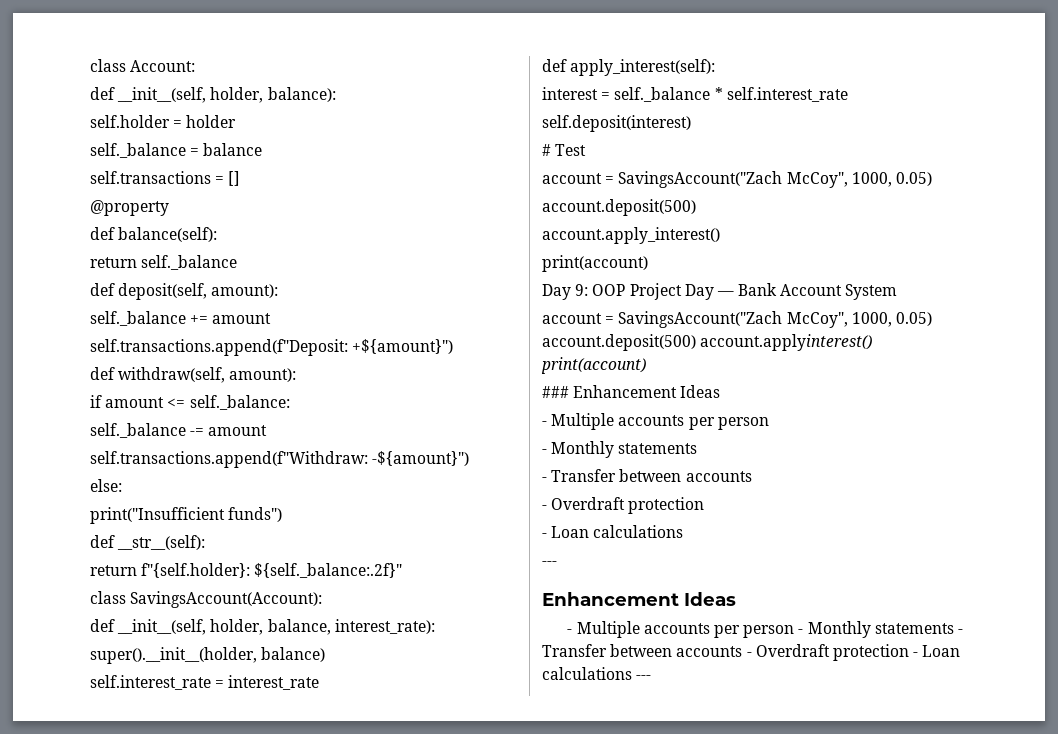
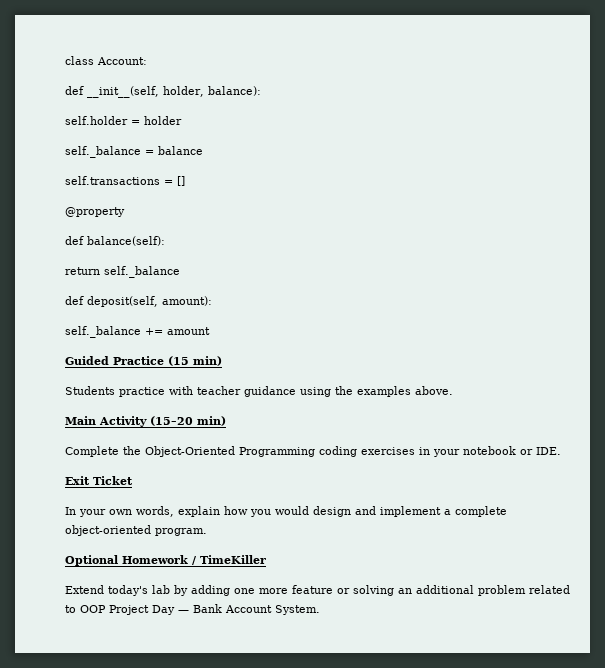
[90,339,454,356] [90,367,297,383] [90,395,290,410] [90,423,268,438] [90,451,470,468] [90,479,122,492] [90,507,283,524] [90,535,206,550] [90,563,403,578] [90,591,323,608] [90,619,435,635] [90,647,326,664] [90,675,320,690] [542,59,716,76] [542,87,848,102] [542,115,691,132] [542,144,587,156] [542,171,932,188] [542,199,696,216] [542,227,720,244] [542,255,648,272] [542,284,589,300] self.transactions.append(f"Deposit: +${amount}") // def withdraw(self, amount): // if amount <= self._balance: // self._balance -= amount // self.transactions.append(f"Withdraw: -${amount}") // else: // print("Insufficient funds") // def __str__(self): // return f"{self.holder}: ${self._balance:.2f}" // class SavingsAccount(Account): // def __init__(self, holder, balance, interest_rate): // super().__init__(holder, balance) // self.interest_rate = interest_rate // def apply_interest(self): // interest = self._balance * self.interest_rate // self.deposit(interest) // # Test // account = SavingsAccount("Zach McCoy", 1000, 0.05) // account.deposit(500) // account.apply_interest() // print(account) // Day 9: -> [65,356,222,366] [65,386,453,397] [65,416,226,427] [65,446,561,457] [65,476,133,485] [65,506,507,517] [65,525,207,536] [65,555,266,566] [65,585,570,596] [65,605,76,613] Guided Practice (15 min) // Students practice with teacher guidance using the examples above. // Main Activity (15–20 min) // Complete the Object-Oriented Programming coding exercises in your notebook or IDE. // Exit Ticket // In your own words, explain how you would design and implement a complete object-oriented program. // Optional Homework / TimeKiller // Extend today's lab by adding one more feature or solving an additional problem related to
[845,284,898,300] [542,311,932,328] [542,334,873,351] [541,357,646,374] [542,385,721,398] [542,413,769,430] [542,441,698,458] [542,469,752,482] [542,497,705,514] [542,525,684,538] [542,561,557,566] [542,592,736,606] [567,621,963,638] [542,644,961,661] [542,667,652,680] System // account = SavingsAccount("Zach McCoy", 1000, 0.05) account.deposit(500) account.applyinterest() print(account) // ### Enhancement Ideas // - Multiple accounts per person // - Monthly statements // - Transfer between accounts // - Overdraft protection // - Loan calculations // --- // Enhancement Ideas // - Multiple accounts per person - Monthly statements - Transfer between accounts - Overdraft protection - Loan calculations --- -> [275,605,320,615] System.

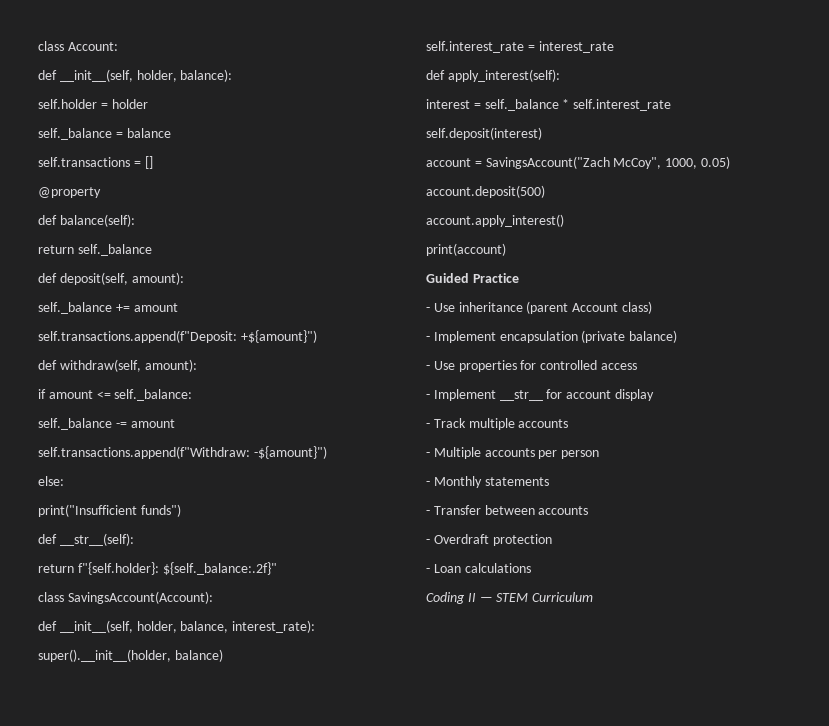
[65,356,222,366] [65,386,453,397] [65,416,226,427] [65,446,561,457] [65,476,133,485] [65,506,507,517] [65,525,207,536] [65,555,266,566] [65,585,570,596] [65,604,320,615] Guided Practice (15 min) // Students practice with teacher guidance using the examples above. // Main Activity (15–20 min) // Complete the Object-Oriented Programming coding exercises in your notebook or IDE. // Exit Ticket // In your own words, explain how you would design and implement a complete object-oriented program. // Optional Homework / TimeKiller // Extend today's lab by adding one more feature or solving an additional problem related to OOP Project Day — Bank Account System. -> [38,330,317,343] [38,359,197,372] [38,389,193,401] [38,418,175,430] [38,446,327,459] [38,476,64,486] [38,504,181,517] [38,533,134,546] [38,562,277,575] [38,591,213,604] [38,620,316,633] [38,649,223,662] [426,41,614,53] [426,69,560,82] [426,99,672,111] [426,127,542,140] [426,156,730,169] [426,185,545,198] [426,214,564,227] [426,243,506,256] [426,273,519,283] [426,301,652,314] [426,330,678,343] [426,360,637,372] [426,389,654,401] [426,418,569,430] [426,447,600,459] [426,476,549,488] [426,505,589,515] [426,534,552,546] [426,563,531,573] [426,592,594,604] self.transactions.append(f"Deposit: +${amount}") // def withdraw(self, amount): // if amount <= self._balance: // self._balance -= amount // self.transactions.append(f"Withdraw: -${amount}") // else: // print("Insufficient funds") // def __str__(self): // return f"{self.holder}: ${self._balance:.2f}" // class SavingsAccount(Account): // def __init__(self, holder, balance, interest_rate): // super().__init__(holder, balance) // self.interest_rate = interest_rate // def apply_interest(self): // interest = self._balance * self.interest_rate // self.deposit(interest) // account = SavingsAccount("Zach McCoy", 1000, 0.05) // account.deposit(500) // account.apply_interest() // print(account) // Guided Practice // - Use inheritance (parent Account class) // - Implement encapsulation (private balance) // - Use properties for controlled access // - Implement __str__ for account display // - Track multiple accounts // - Multiple accounts per person // - Monthly statements // - Transfer between accounts // - Overdraft protection // - Loan calculations // Coding II — STEM Curriculum

